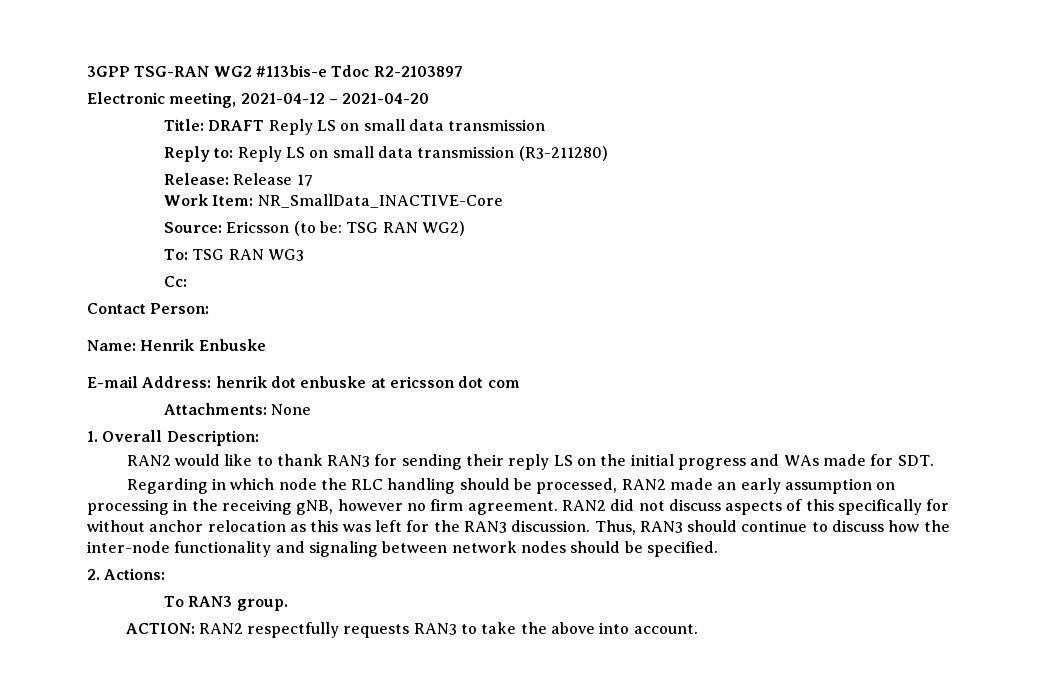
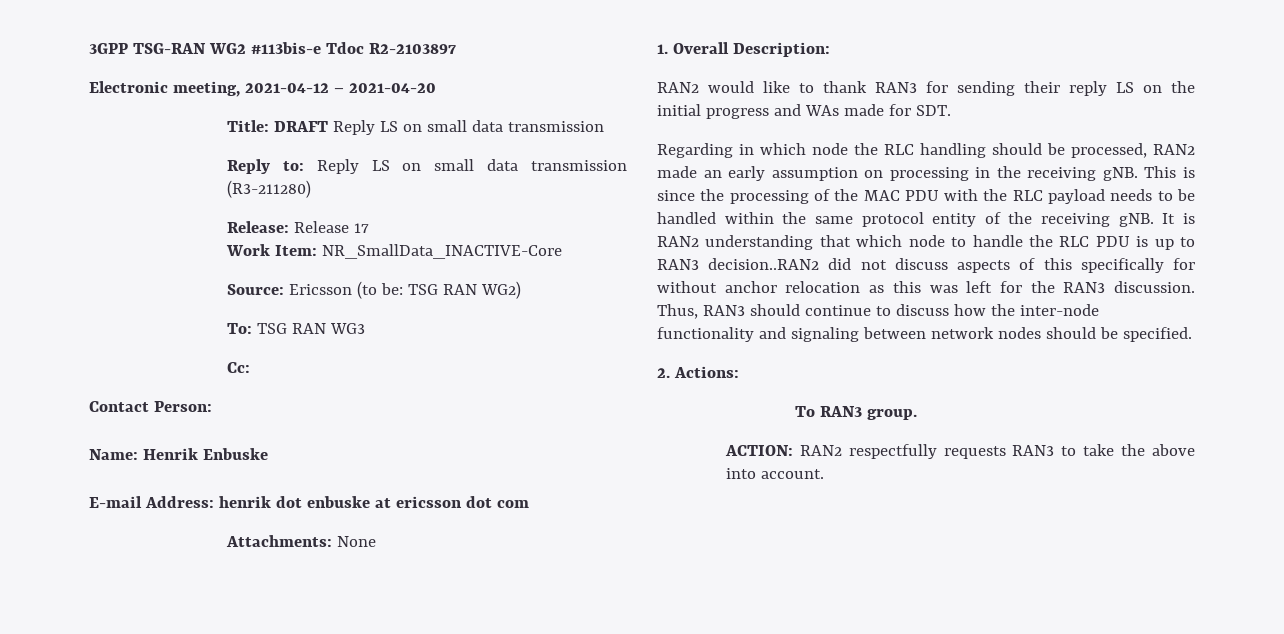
[296,499,606,515] gNB, however no firm agreement. RAN2 -> [1102,166,1195,181] [657,189,1195,204] [657,212,1195,227] [657,235,1195,250] [657,258,820,270] gNB. This is since the processing of the MAC PDU with the RLC payload needs to be handled within the same protocol entity of the receiving gNB. It is RAN2 understanding that which node to handle the RLC PDU is up to RAN3 decision..RAN2

